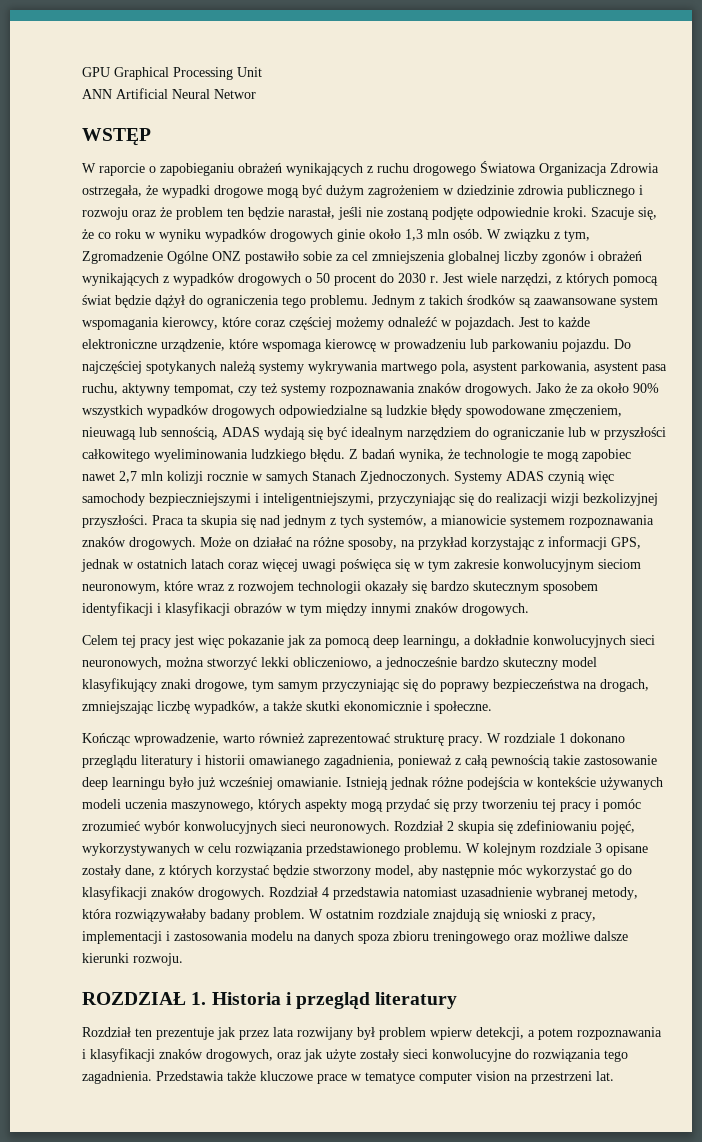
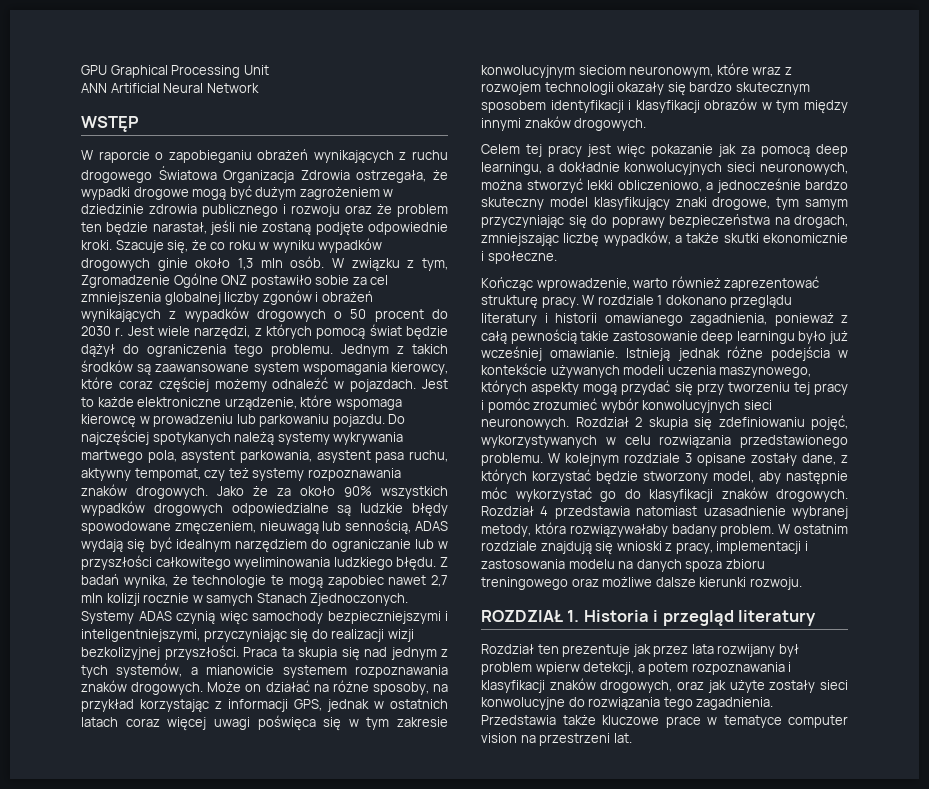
[214,89,256,99] Networ -> [206,83,259,93] Network

